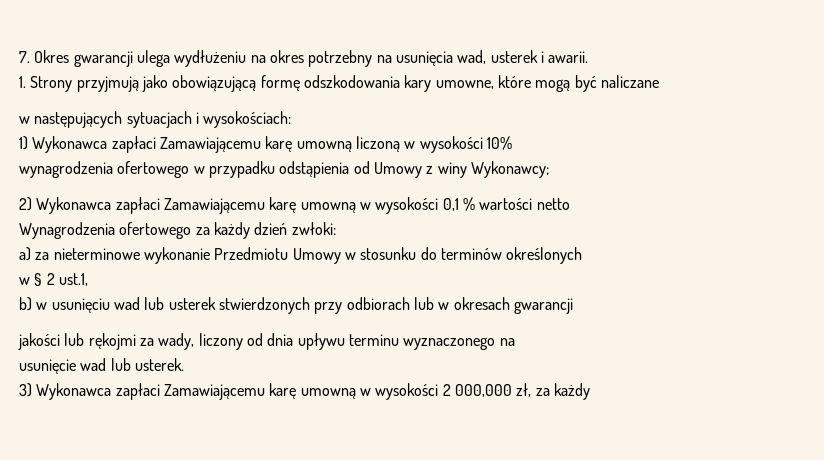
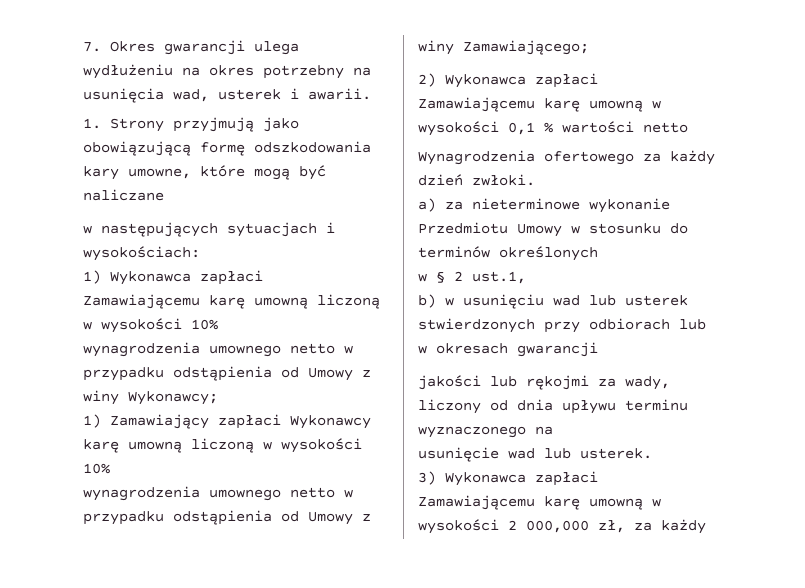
[117,161,190,178] ofertowego -> [209,343,335,357] umownego netto
(549, 169) none -> [83,414,371,429] [83,438,362,453] [83,463,110,474] [83,486,353,501] [83,510,371,525] [418,40,589,55] // 1) Zamawiający zapłaci Wykonawcy karę umowną liczoną w wysokości 10% // wynagrodzenia umownego netto w przypadku odstąpienia od Umowy z winy Zamawiającego;
[291,222,336,235] zwłoki: -> [472,174,535,186] zwłoki.

